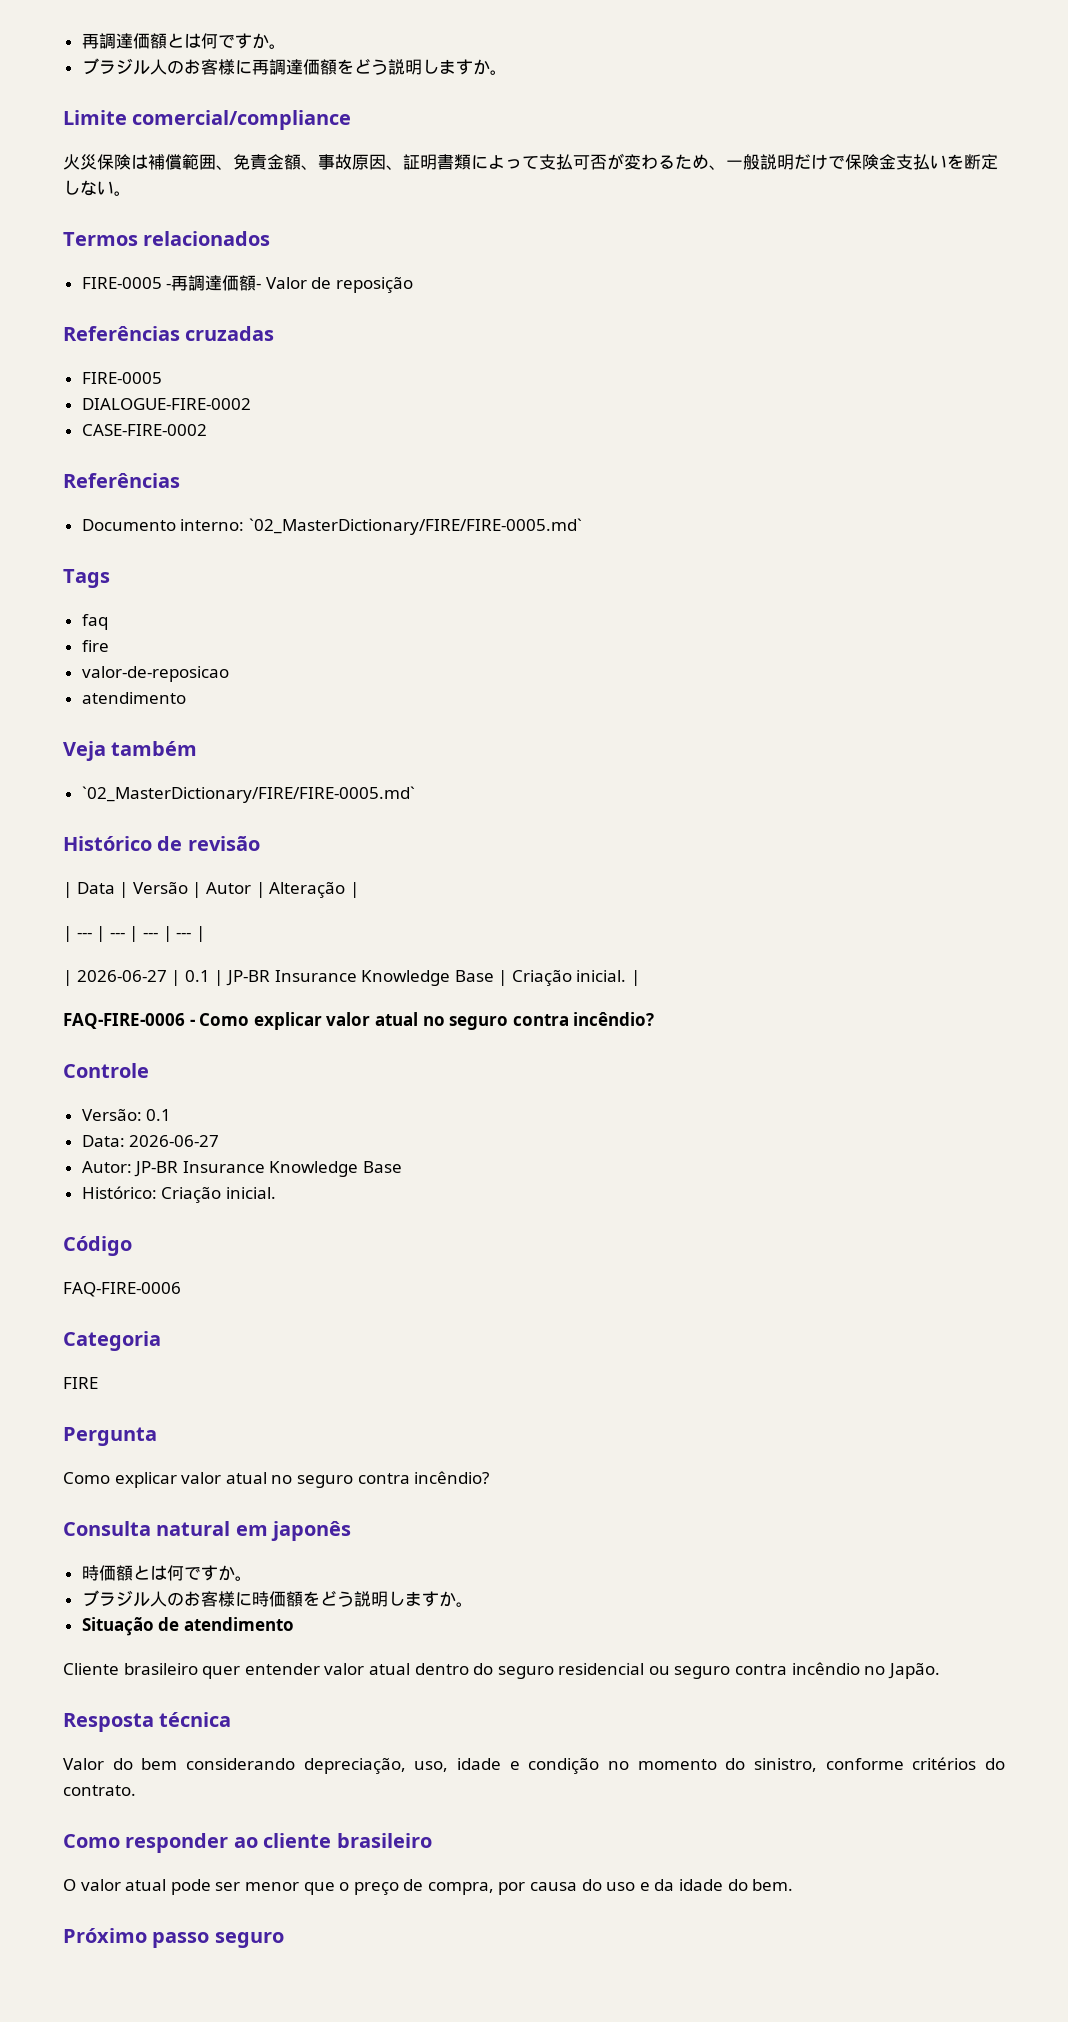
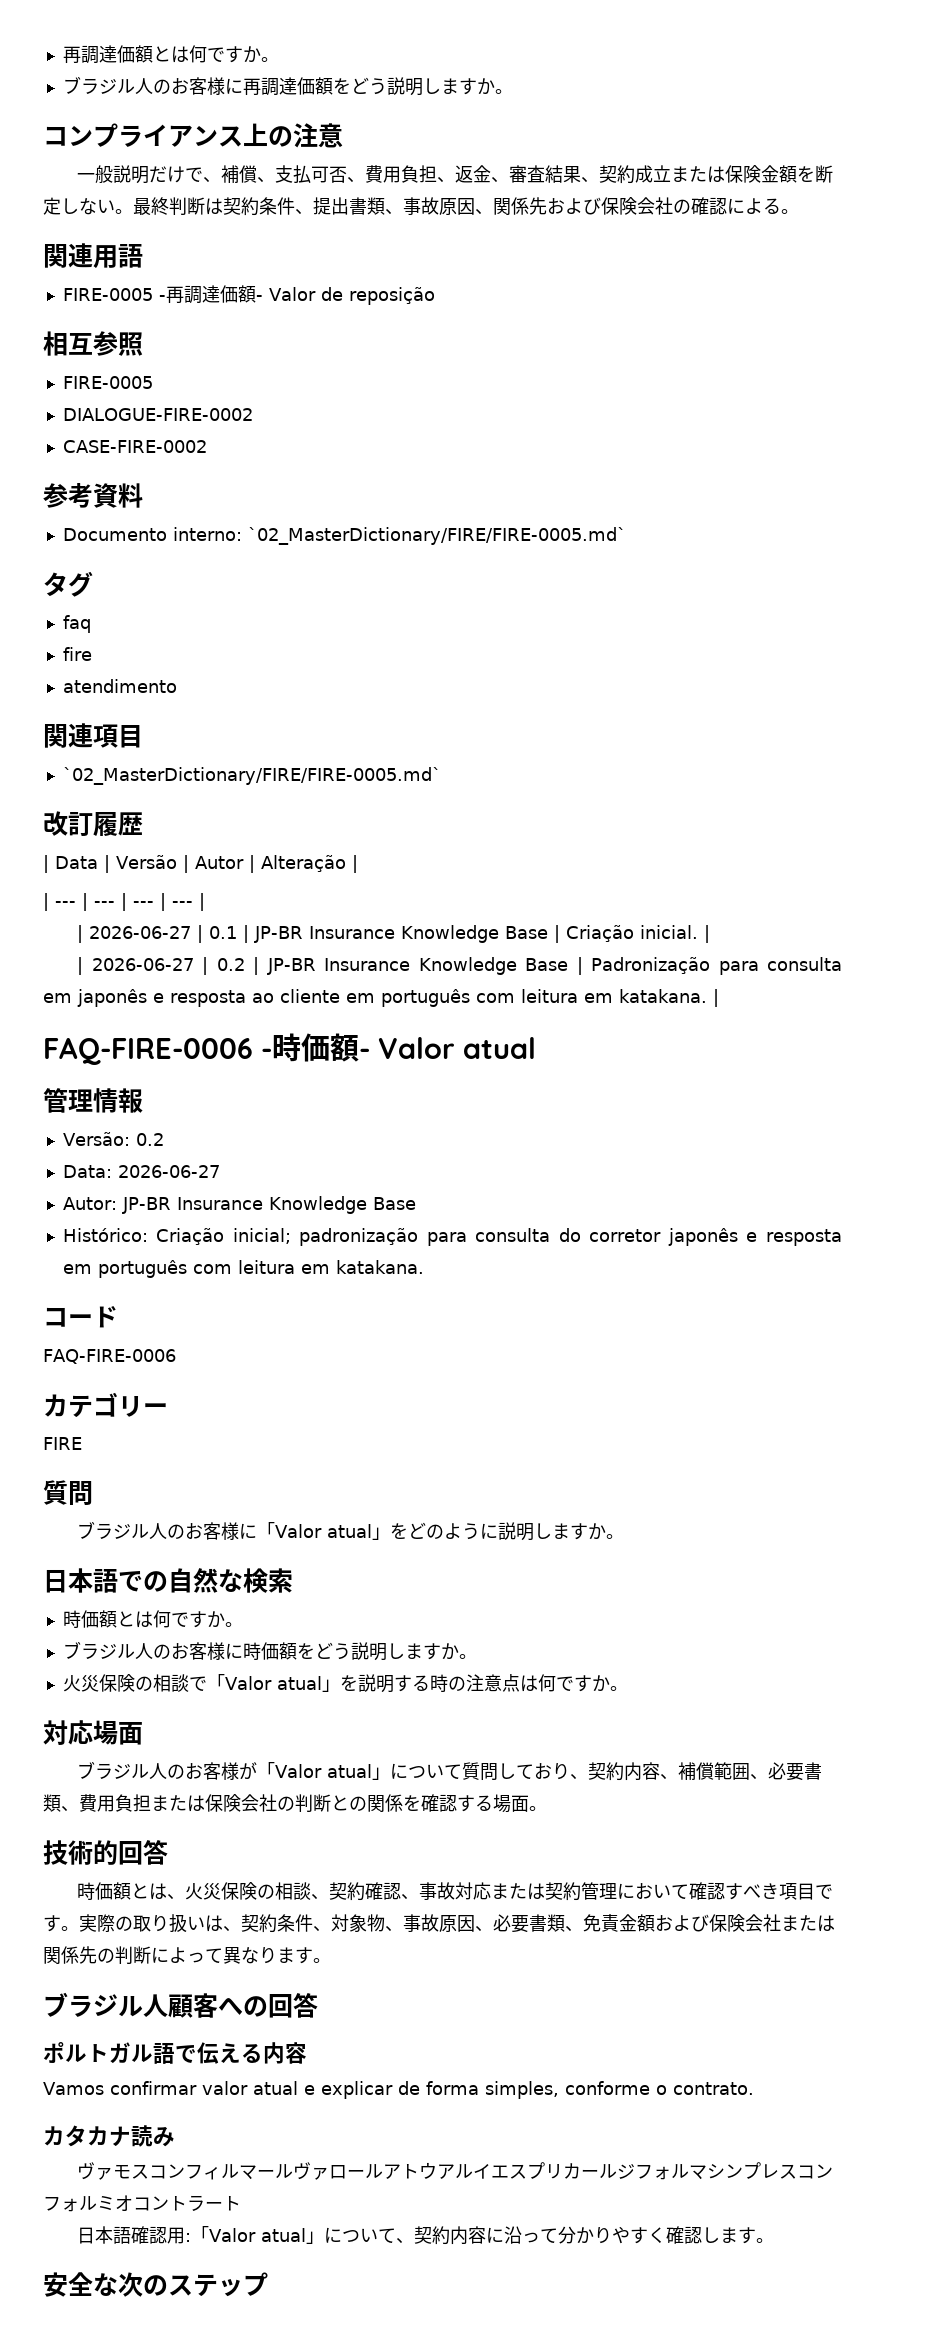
[63,110,352,130] [63,153,998,170] [63,180,131,196] [63,231,271,246] Limite comercial/compliance // 火災保険は補償範囲、免責金額、事故原因、証明書類によって支払可否が変わるため、一般説明だけで保険金支払いを断定しない。 // Termos relacionados -> [43,123,343,148] [77,165,834,184] [43,197,799,216] [43,243,143,269] コンプライアンス上の注意 // 一般説明だけで、補償、支払可否、費用負担、返金、審査結果、契約成立または保険金額を断定しない。最終判断は契約条件、提出書類、事故原因、関係先および保険会社の確認による。 // 関連用語
[63,326,275,341] Referências cruzadas -> [43,331,143,356] 相互参照
[63,473,180,488] Referências -> [43,483,143,508] 参考資料
[63,569,110,588] Tags -> [43,571,93,597] タグ
[81,666,229,682] [81,692,186,704] [63,741,198,761] [81,786,415,803] [63,836,260,851] // valor-de-reposicao // atendimento // Veja também // `02_MasterDictionary/FIRE/FIRE-0005.md` // Histórico de revisão -> [62,679,177,693] [43,723,143,748] [62,767,441,785] [43,811,143,837] // atendimento // 関連項目 // `02_MasterDictionary/FIRE/FIRE-0005.md` // 改訂履歴
[63,1012,655,1030] [63,1063,149,1078] FAQ-FIRE-0006 - Como explicar valor atual no seguro contra incêndio? // Controle -> [77,957,842,975] [43,989,719,1007] [43,1033,536,1065] [43,1088,143,1113] | 2026-06-27 | 0.2 | JP-BR Insurance Knowledge Base | Padronização para consulta em japonês e resposta ao cliente em português com leitura em katakana. | // FAQ-FIRE-0006 -時価額- Valor atual // 管理情報
[146,1109,172,1121] 0.1 -> [135,1133,164,1146] 0.2
[225,1187,276,1199] [63,1236,132,1256] inicial. // Código -> [232,1228,842,1246] [62,1260,424,1278] [43,1306,118,1328] inicial; padronização para consulta do corretor japonês e resposta em português com leitura em katakana. // コード
[63,1331,161,1351] Categoria -> [43,1392,168,1418] カテゴリー
[63,1427,157,1446] [63,1471,490,1488] [63,1521,352,1541] Pergunta // Como explicar valor atual no seguro contra incêndio? // Consulta natural em japonês -> [43,1480,93,1505] [77,1521,625,1541] [43,1568,293,1593] 質問 // ブラジル人のお客様に「Valor atual」をどのように説明しますか。 // 日本語での自然な検索
[81,1617,294,1636] [63,1662,940,1679] [63,1712,232,1732] [63,1757,1005,1774] [63,1785,136,1796] [63,1833,432,1853] [63,1879,794,1895] [63,1928,284,1948] Situação de atendimento // Cliente brasileiro quer entender valor atual dentro do seguro residencial ou seguro contra incêndio no Japão. // Resposta técnica // Valor do bem considerando depreciação, uso, idade e condição no momento do sinistro, conforme critérios do contrato. // Como responder ao cliente brasileiro // O valor atual pode ser menor que o preço de compra, por causa do uso e da idade do bem. // Próximo passo seguro -> [62,1674,628,1693] [43,1720,143,1745] [77,1761,823,1781] [43,1794,547,1813] [43,1840,168,1865] [77,1882,834,1901] [43,1914,835,1933] [43,1946,331,1964] [43,1992,318,2018] [43,2042,307,2064] [43,2081,754,2099] [43,2125,175,2147] [77,2162,834,2180] [43,2195,241,2212] [77,2226,775,2245] [43,2272,268,2297] 火災保険の相談で「Valor atual」を説明する時の注意点は何ですか。 // 対応場面 // ブラジル人のお客様が「Valor atual」について質問しており、契約内容、補償範囲、必要書類、費用負担または保険会社の判断との関係を確認する場面。 // 技術的回答 // 時価額とは、火災保険の相談、契約確認、事故対応または契約管理において確認すべき項目です。実際の取り扱いは、契約条件、対象物、事故原因、必要書類、免責金額および保険会社または関係先の判断によって異なります。 // ブラジル人顧客への回答 // ポルトガル語で伝える内容 // Vamos confirmar valor atual e explicar de forma simples, conforme o contrato. // カタカナ読み // ヴァモスコンフィルマールヴァロールアトウアルイエスプリカールジフォルマシンプレスコンフォルミオコントラート // 日本語確認用:「Valor atual」について、契約内容に沿って分かりやすく確認します。 // 安全な次のステップ

